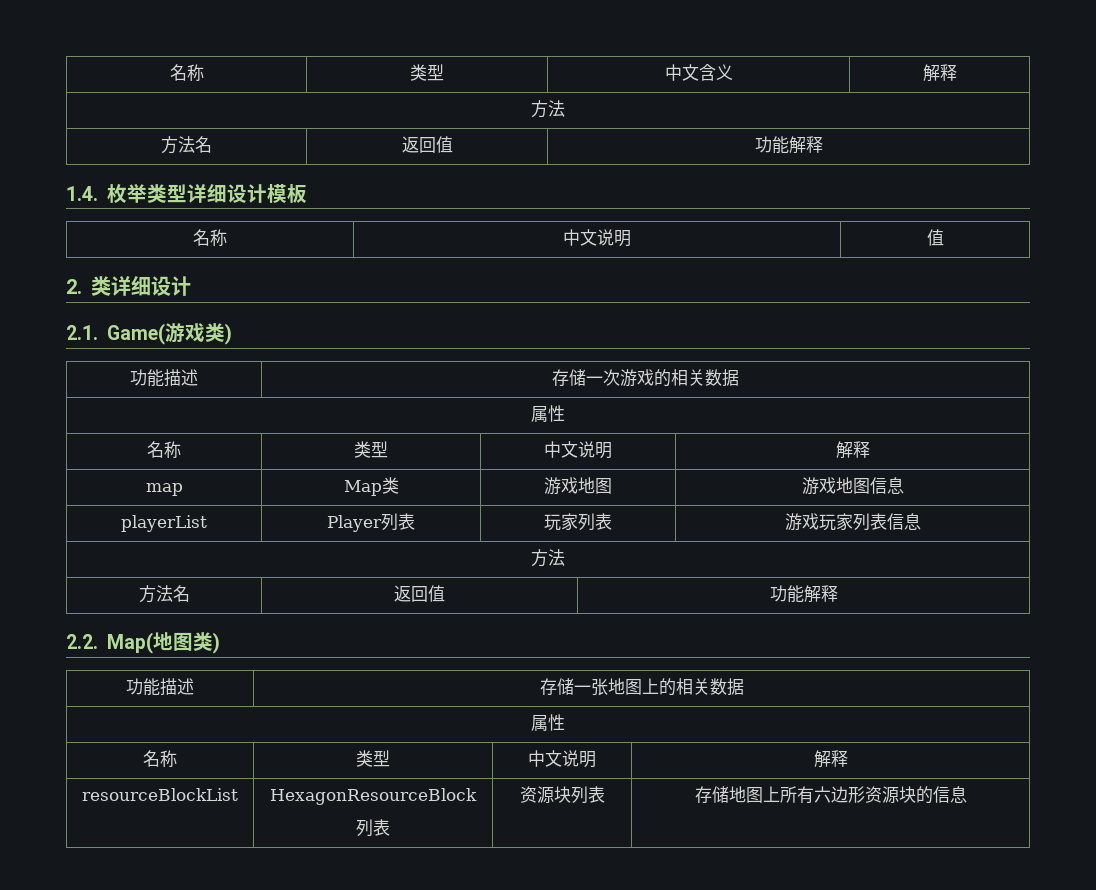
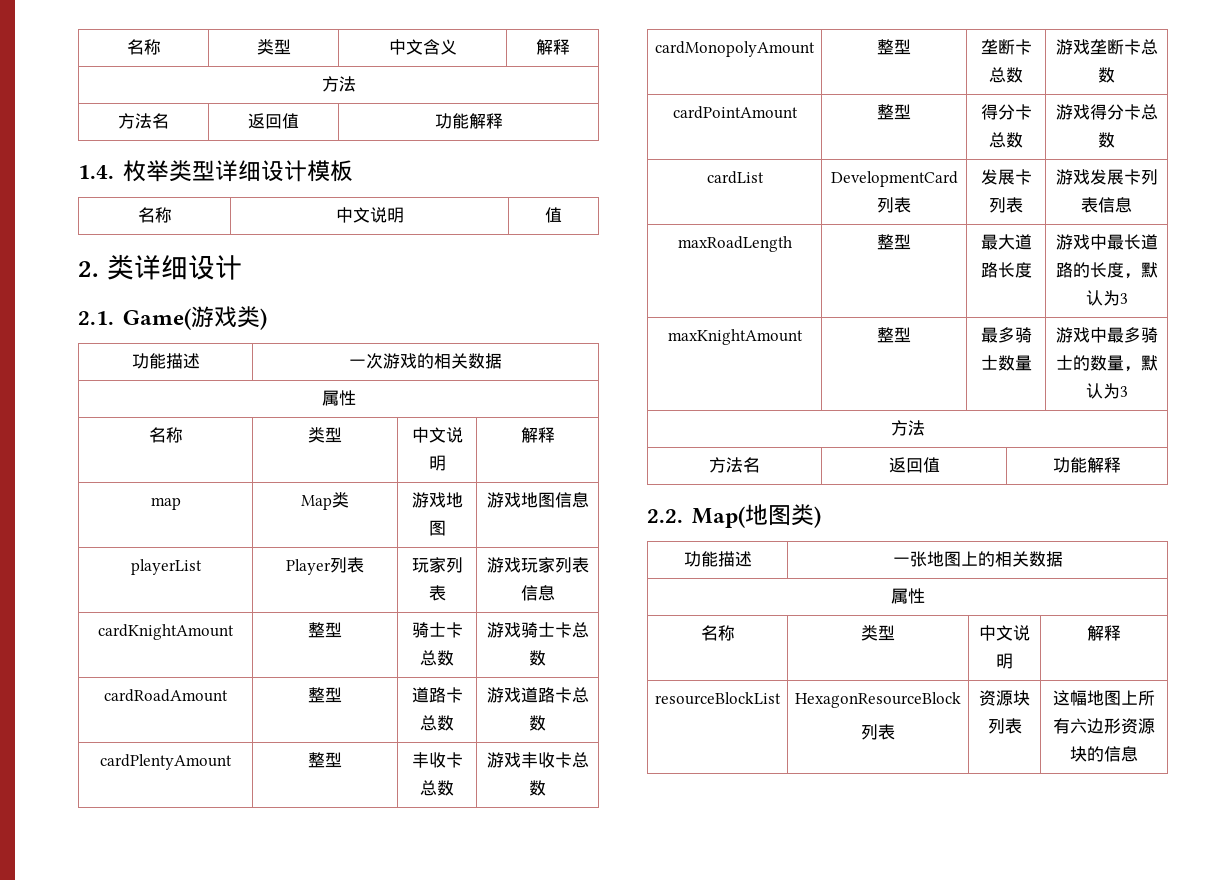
[552,369,586,386] 存储 -> (200, 361) none
(921, 521) none -> [98,624,234,640] [308,622,342,638] [411,622,463,638] [420,650,454,666] [486,622,589,638] [529,650,546,666] [104,689,228,702] [308,687,342,703] [411,687,463,703] [420,715,454,731] [486,687,589,703] [529,715,546,731] [100,754,232,770] [308,752,342,768] [411,752,463,768] [420,780,454,796] [486,752,589,768] [529,780,546,796] [655,41,815,57] [877,39,911,55] [980,39,1032,55] [989,67,1023,83] [1055,39,1158,55] [1098,67,1115,83] [672,106,798,119] [877,104,911,120] [980,104,1032,120] [989,132,1023,148] [1055,104,1158,120] [1098,132,1115,148] [706,171,764,184] [830,171,958,187] [877,197,911,213] [980,169,1032,185] [989,197,1023,213] [1055,169,1158,185] [1081,197,1132,213] [677,236,792,252] [877,234,911,250] [980,234,1032,250] [980,262,1032,278] [1055,234,1158,250] [1055,262,1158,279] [1085,290,1128,306] [667,329,803,345] [877,327,911,343] [980,327,1032,343] [980,355,1032,371] [1055,327,1158,343] [1055,355,1158,372] [1085,383,1128,399] // cardKnightAmount | 整型 | 骑士卡总数 | 游戏骑士卡总数 // cardRoadAmount | 整型 | 道路卡总数 | 游戏道路卡总数 // cardPlentyAmount | 整型 | 丰收卡总数 | 游戏丰收卡总数 // cardMonopolyAmount | 整型 | 垄断卡总数 | 游戏垄断卡总数 // cardPointAmount | 整型 | 得分卡总数 | 游戏得分卡总数 // cardList | DevelopmentCard列表 | 发展卡列表 | 游戏发展卡列表信息 // maxRoadLength | 整型 | 最大道路长度 | 游戏中最长道路的长度，默认为3 // maxKnightAmount | 整型 | 最多骑士数量 | 游戏中最多骑士的数量，默认为3
[539,678,574,695] 存储 -> (752, 559) none
[694,786,729,803] 存储 -> [1053,690,1087,706] 这幅

